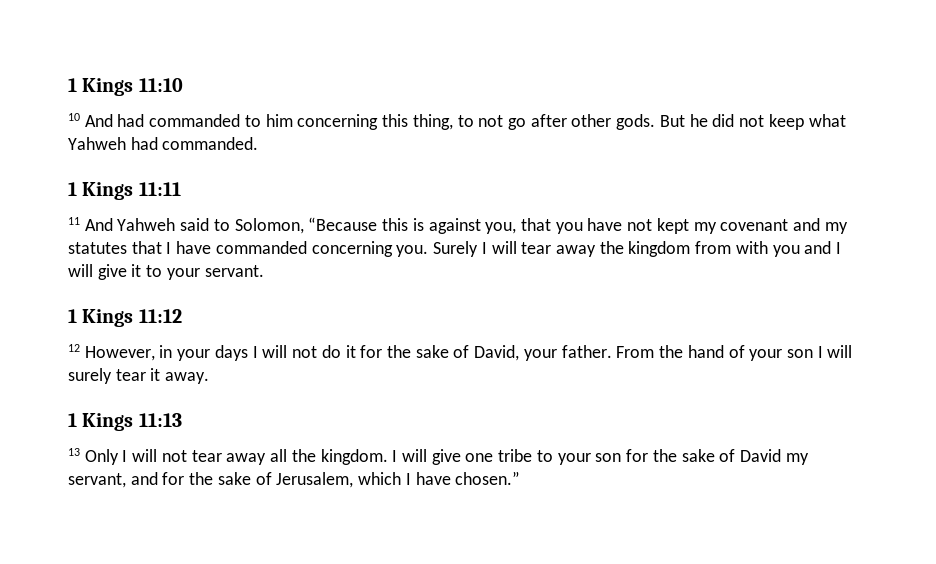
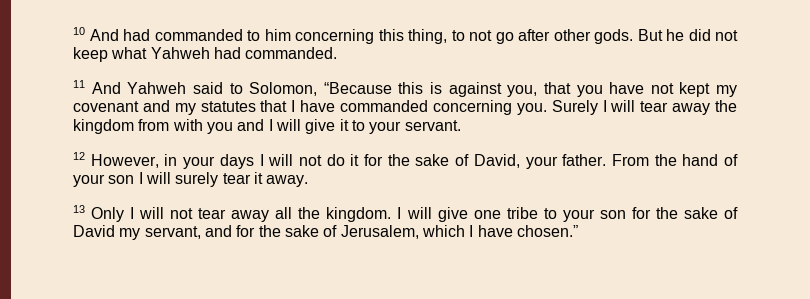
[68,78,183,96] 1 Kings 11:10 // -> (73, 31) none
[68,182,181,200] // 1 Kings 11:11 -> (338, 53) none
[68,309,182,327] // 1 Kings 11:12 -> (461, 125) none
[68,413,182,431] // 1 Kings 11:13 -> (309, 181) none

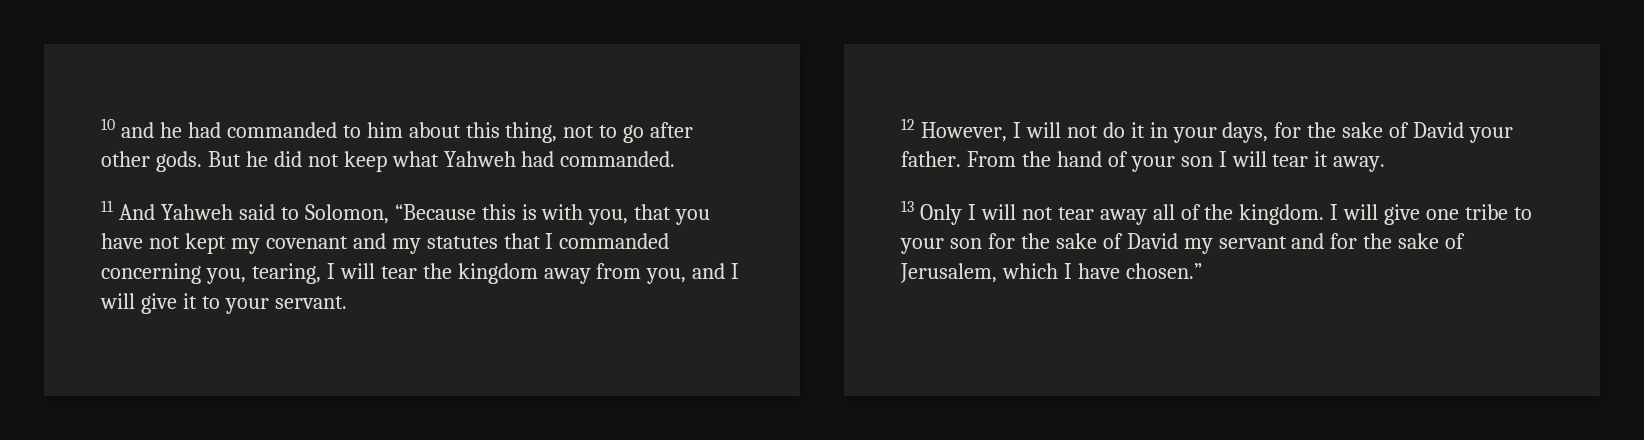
[89,29,119,41] And -> [120,122,182,138] and he
[295,29,374,44] concerning -> [408,122,461,138] about
[451,30,492,41] to not -> [563,125,618,138] not to
[448,82,502,97] against -> [541,204,584,220] with
[300,100,336,112] have -> (554, 241) none
[516,100,711,115] you. Surely I will tear away -> [205,263,417,284] you, tearing, I will tear
[138,119,233,134] from with you -> [543,263,687,284] away from you,
[164,154,254,169] in your days -> (1007, 132) none
[363,154,520,168] for the sake of David, -> [1149,122,1465,143] in your days, for the sake of David
[175,172,219,187] surely -> (1267, 159) none
(293, 213) none -> [1180,204,1201,220] of
[144,226,201,239] servant, -> [1218,236,1287,249] servant

